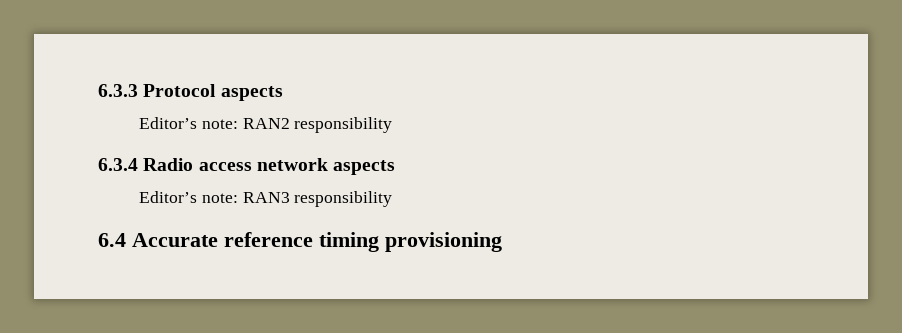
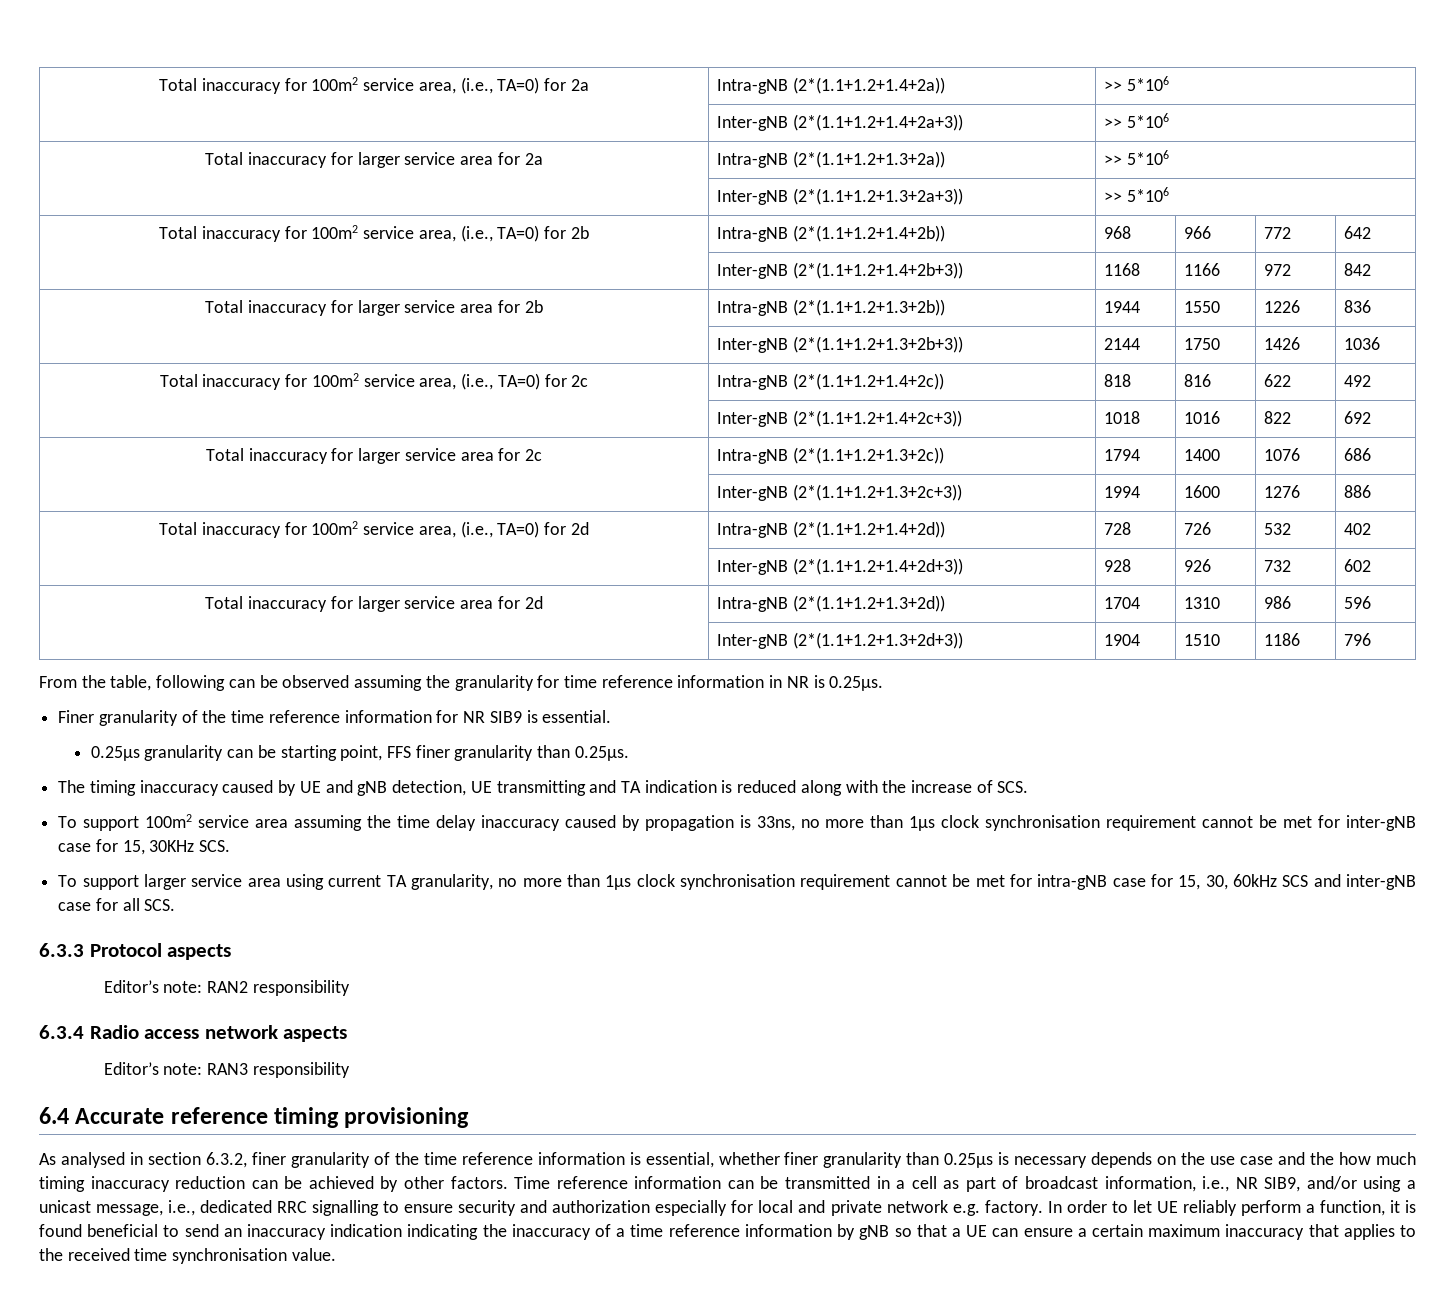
(98, 90) none -> [159,77,589,94] [717,77,945,94] [1104,76,1169,91] [717,114,963,131] [1104,113,1169,128] [205,152,543,168] [717,151,945,168] [1104,150,1169,165] [717,188,963,205] [1104,187,1169,202] [159,225,589,242] [717,225,945,242] [1104,226,1132,239] [1184,226,1212,239] [1264,227,1292,239] [1344,226,1372,239] [717,262,963,279] [1104,263,1141,276] [1184,263,1221,276] [1264,264,1292,276] [1344,263,1372,276] [205,300,543,316] [717,299,945,316] [1104,301,1141,313] [1184,301,1221,313] [1264,300,1301,313] [1344,300,1372,313] [717,336,963,353] [1104,338,1141,350] [1184,338,1221,350] [1264,337,1301,350] [1344,337,1381,350] [159,373,589,390] [717,373,944,390] [1104,374,1132,387] [1184,374,1212,387] [1264,374,1292,387] [1344,375,1372,387] [717,410,962,427] [1104,411,1141,424] [1184,411,1221,424] [1264,411,1292,424] [1344,411,1372,424] [205,448,543,464] [717,447,944,464] [1104,449,1141,461] [1184,449,1221,461] [1264,448,1301,461] [1344,448,1372,461] [717,484,962,501] [1104,486,1141,498] [1184,485,1221,498] [1264,485,1301,498] [1344,485,1372,498] [159,521,589,538] [717,521,945,538] [1104,522,1132,535] [1184,522,1212,535] [1264,523,1292,535] [1344,523,1372,535] [717,558,963,575] [1104,559,1132,572] [1184,559,1212,572] [1264,560,1292,572] [1344,559,1372,572] [205,596,543,612] [717,595,945,612] [1104,597,1141,609] [1184,597,1221,609] [1264,596,1292,609] [1344,596,1372,609] [717,632,963,649] [1104,634,1141,646] [1184,634,1221,646] [1264,633,1301,646] [1344,633,1372,646] [39,675,884,691] [58,710,612,726] [90,745,629,761] [58,780,1029,796] [58,814,1417,831] [58,839,231,855] [58,874,1416,890] [58,898,176,911] Total inaccuracy for 100m2 service area, (i.e., TA=0) for 2a | Intra-gNB (2*(1.1+1.2+1.4+2a)) | >> 5*106 // | Inter-gNB (2*(1.1+1.2+1.4+2a+3)) | >> 5*106 // Total inaccuracy for larger service area for 2a | Intra-gNB (2*(1.1+1.2+1.3+2a)) | >> 5*106 // | Inter-gNB (2*(1.1+1.2+1.3+2a+3)) | >> 5*106 // Total inaccuracy for 100m2 service area, (i.e., TA=0) for 2b | Intra-gNB (2*(1.1+1.2+1.4+2b)) | 968 | 966 | 772 | 642 // | Inter-gNB (2*(1.1+1.2+1.4+2b+3)) | 1168 | 1166 | 972 | 842 // Total inaccuracy for larger service area for 2b | Intra-gNB (2*(1.1+1.2+1.3+2b)) | 1944 | 1550 | 1226 | 836 // | Inter-gNB (2*(1.1+1.2+1.3+2b+3)) | 2144 | 1750 | 1426 | 1036 // Total inaccuracy for 100m2 service area, (i.e., TA=0) for 2c | Intra-gNB (2*(1.1+1.2+1.4+2c)) | 818 | 816 | 622 | 492 // | Inter-gNB (2*(1.1+1.2+1.4+2c+3)) | 1018 | 1016 | 822 | 692 // Total inaccuracy for larger service area for 2c | Intra-gNB (2*(1.1+1.2+1.3+2c)) | 1794 | 1400 | 1076 | 686 // | Inter-gNB (2*(1.1+1.2+1.3+2c+3)) | 1994 | 1600 | 1276 | 886 // Total inaccuracy for 100m2 service area, (i.e., TA=0) for 2d | Intra-gNB (2*(1.1+1.2+1.4+2d)) | 728 | 726 | 532 | 402 // | Inter-gNB (2*(1.1+1.2+1.4+2d+3)) | 928 | 926 | 732 | 602 // Total inaccuracy for larger service area for 2d | Intra-gNB (2*(1.1+1.2+1.3+2d)) | 1704 | 1310 | 986 | 596 // | Inter-gNB (2*(1.1+1.2+1.3+2d+3)) | 1904 | 1510 | 1186 | 796 // From the table, following can be observed assuming the granularity for time reference information in NR is 0.25μs. // Finer granularity of the time reference information for NR SIB9 is essential. // 0.25μs granularity can be starting point, FFS finer granularity than 0.25μs. // The timing inaccuracy caused by UE and gNB detection, UE transmitting and TA indication is reduced along with the increase of SCS. // To support 100m2 service area assuming the time delay inaccuracy caused by propagation is 33ns, no more than 1μs clock synchronisation requirement cannot be met for inter-gNB case for 15, 30KHz SCS. // To support larger service area using current TA granularity, no more than 1μs clock synchronisation requirement cannot be met for intra-gNB case for 15, 30, 60kHz SCS and inter-gNB case for all SCS. //
(502, 242) none -> [39,1152,1416,1168] [39,1176,1417,1192] [39,1200,1417,1216] [39,1224,1417,1240] [39,1248,336,1264] // As analysed in section 6.3.2, finer granularity of the time reference information is essential, whether finer granularity than 0.25µs is necessary depends on the use case and the how much timing inaccuracy reduction can be achieved by other factors. Time reference information can be transmitted in a cell as part of broadcast information, i.e., NR SIB9, and/or using a unicast message, i.e., dedicated RRC signalling to ensure security and authorization especially for local and private network e.g. factory. In order to let UE reliably perform a function, it is found beneficial to send an inaccuracy indication indicating the inaccuracy of a time reference information by gNB so that a UE can ensure a certain maximum inaccuracy that applies to the received time synchronisation value.

